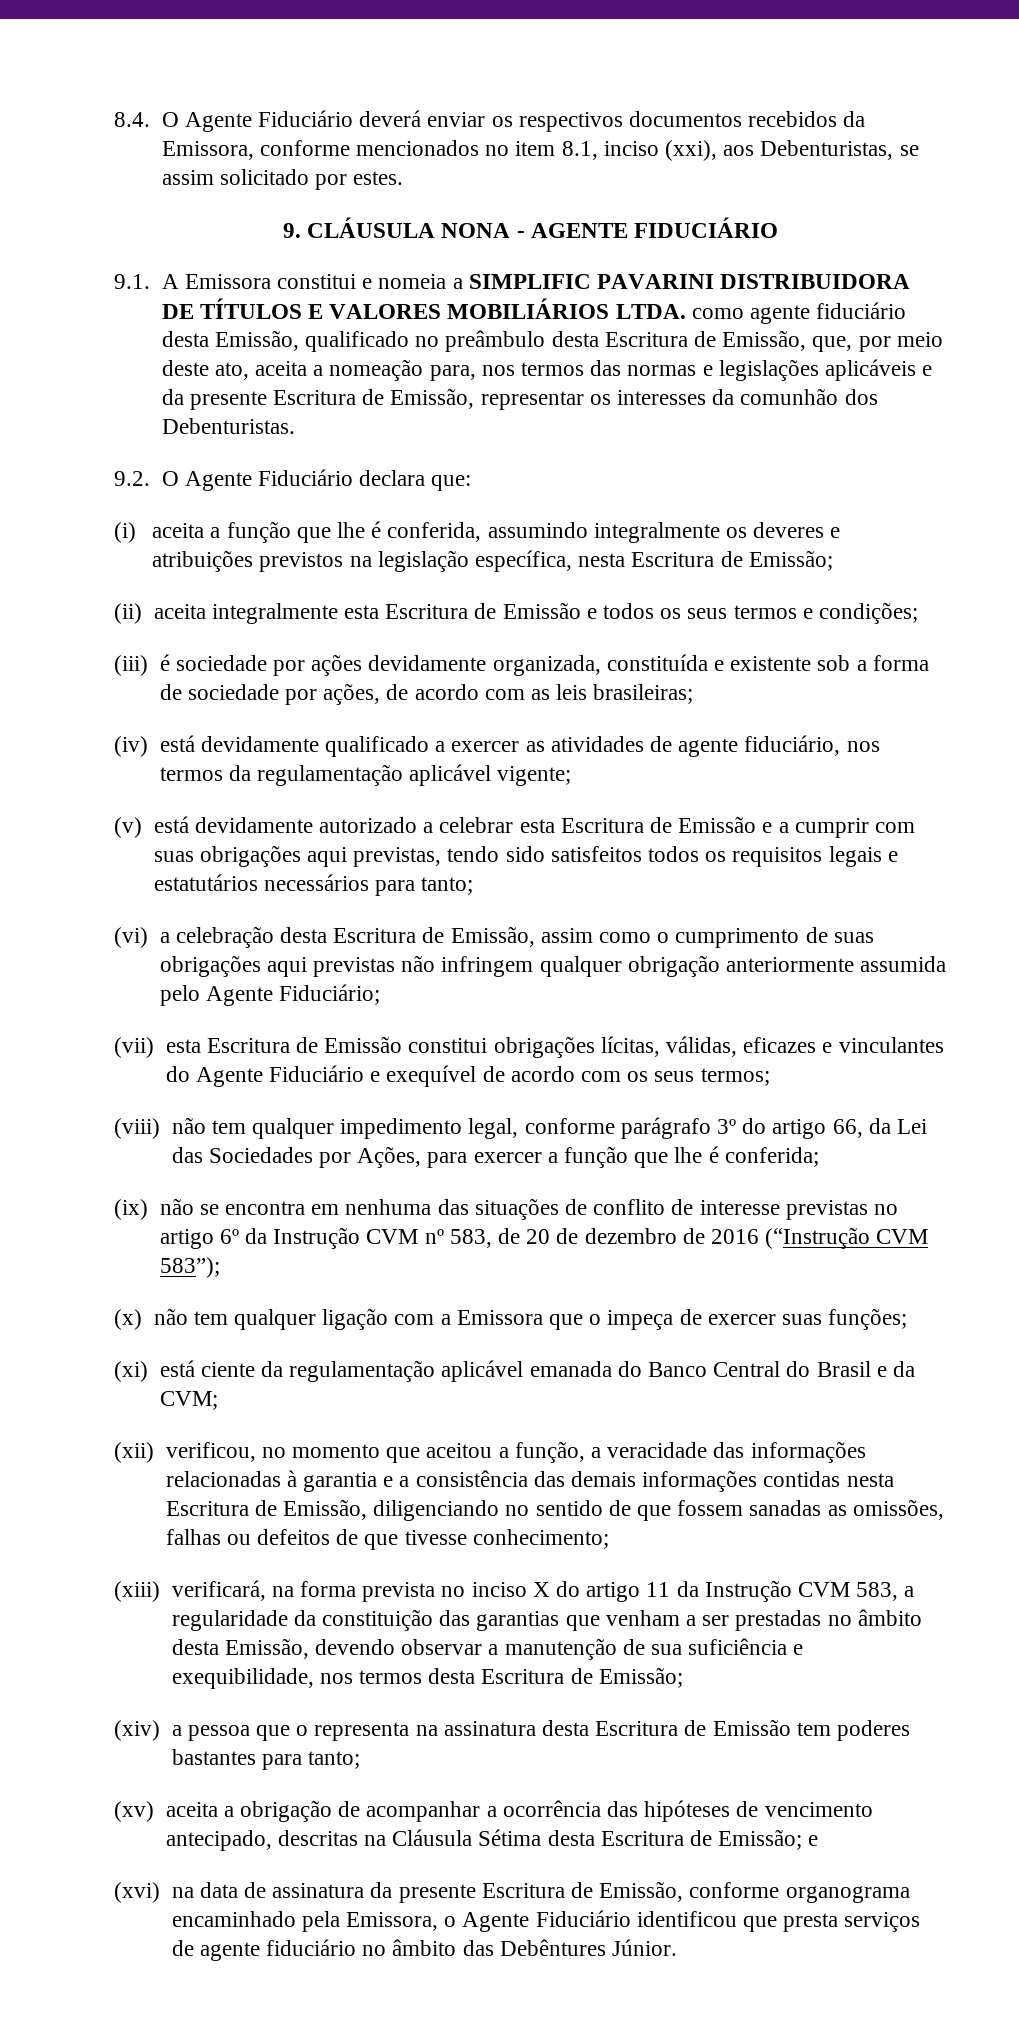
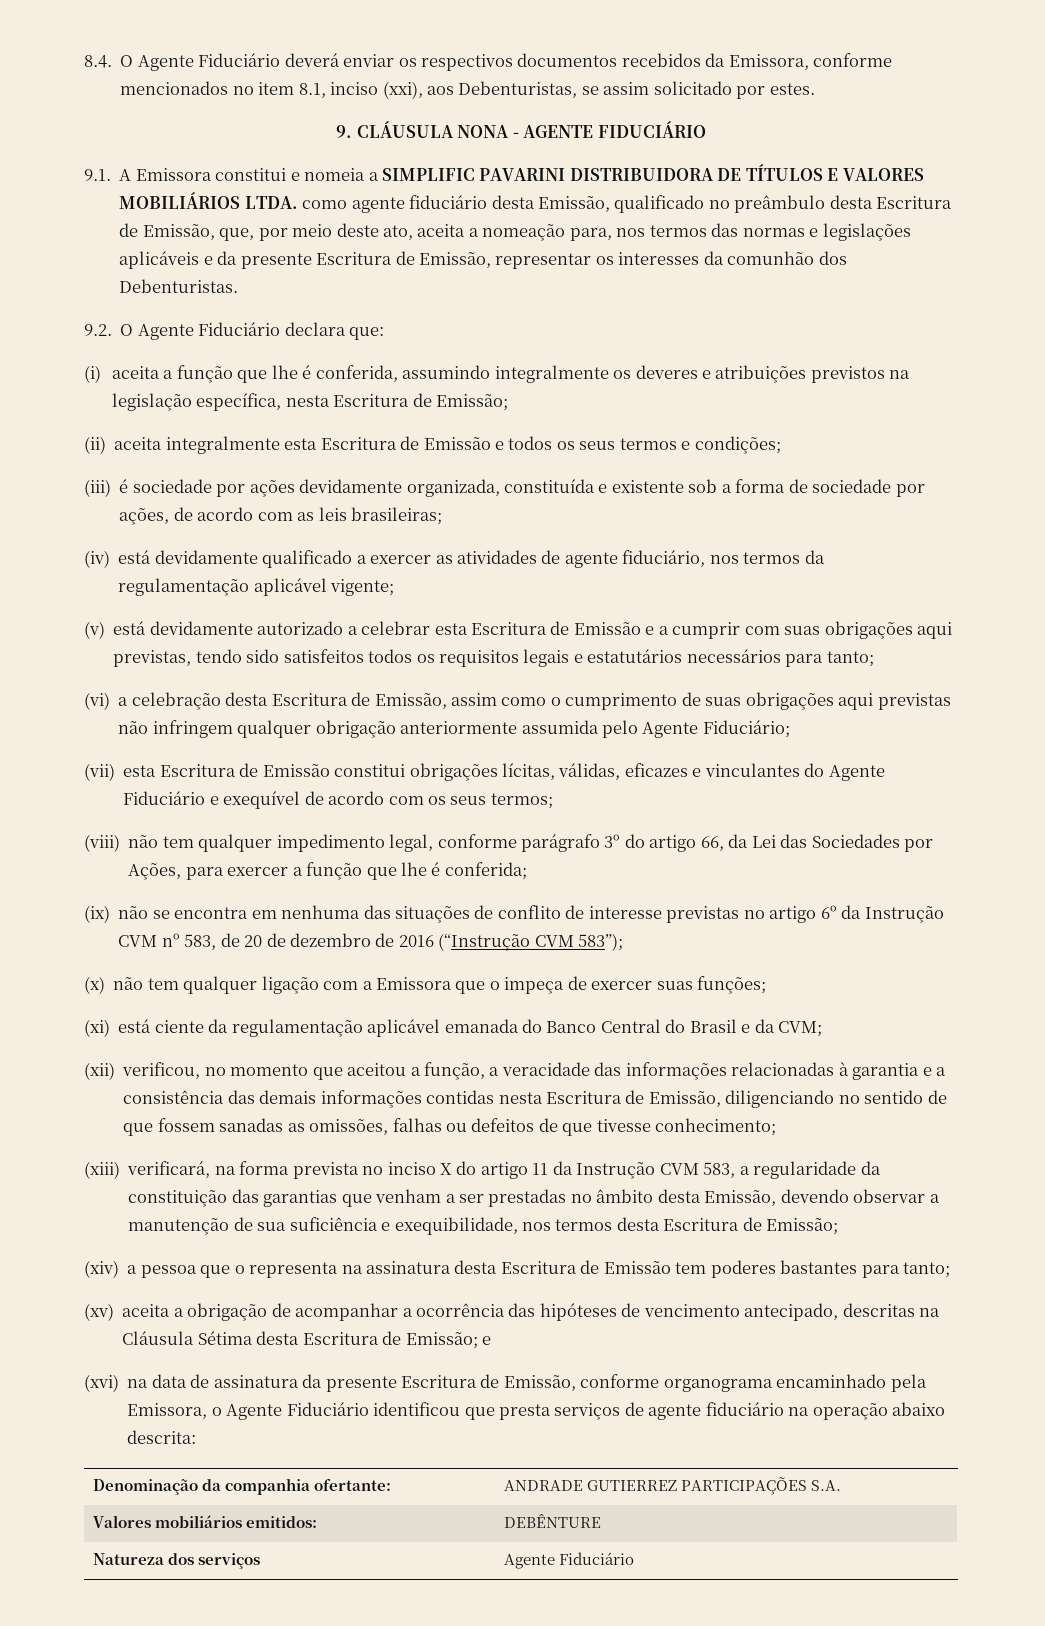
[362,1939,677,1956] no âmbito das Debêntures Júnior. -> [788,1402,946,1420] [127,1430,197,1444] [92,1478,391,1495] [503,1477,841,1495] [92,1515,317,1528] [503,1514,601,1528] [92,1553,260,1569] [503,1552,634,1569] na operação abaixo descrita: // Denominação da companhia ofertante: | ANDRADE GUTIERREZ PARTICIPAÇÕES S.A. // Valores mobiliários emitidos: | DEBÊNTURE // Natureza dos serviços | Agente Fiduciário

